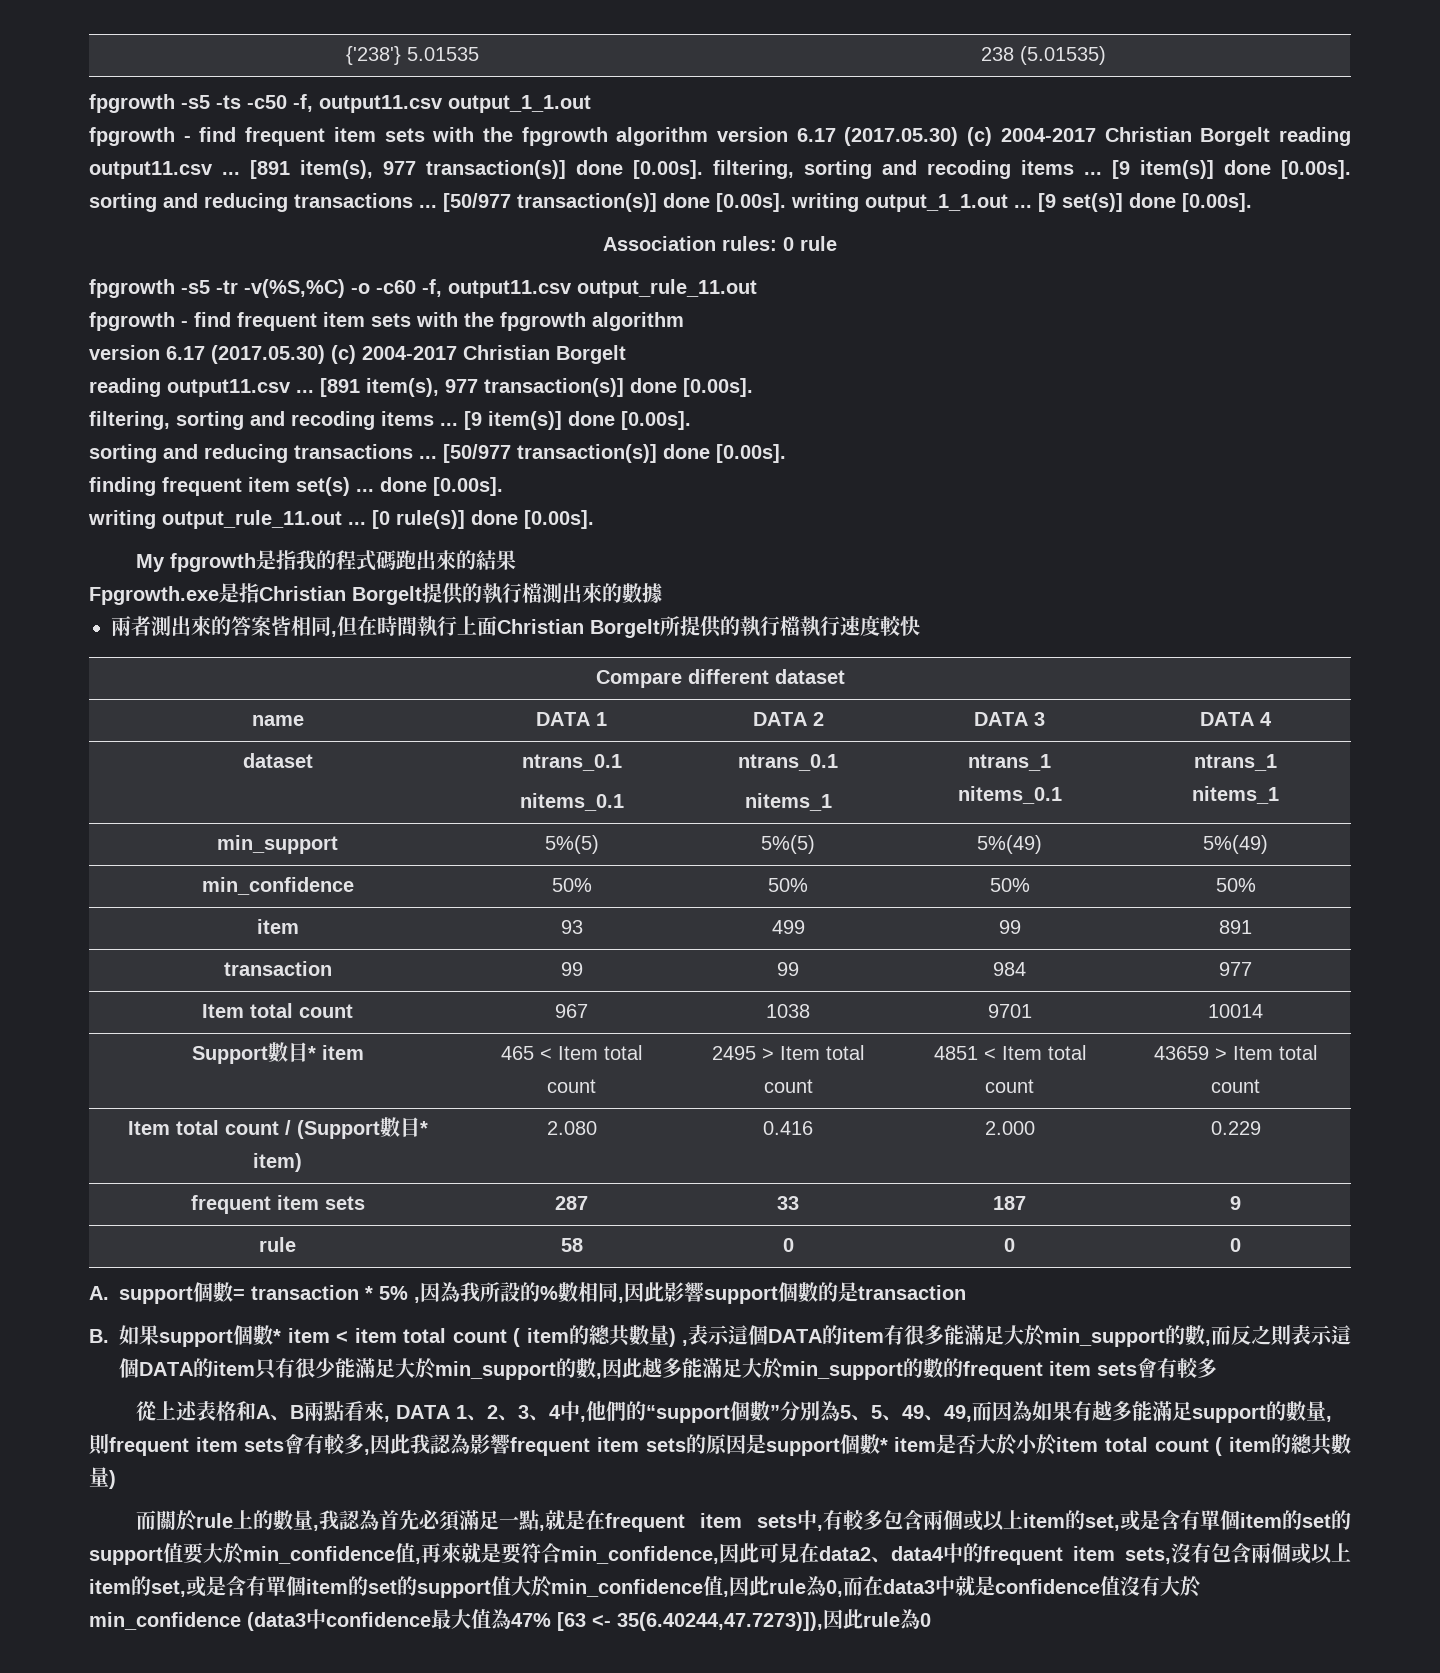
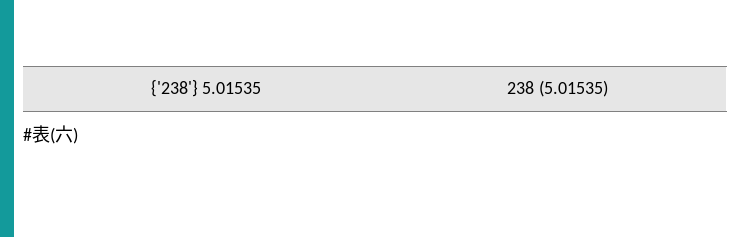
[89,94,591,113] [89,127,1352,146] [89,160,1351,179] [89,193,1252,212] [603,236,837,251] [89,279,757,298] [89,312,684,331] [89,345,626,364] [89,378,753,397] [89,411,691,430] [89,444,786,463] [89,477,503,496] [88,510,594,529] [135,550,516,572] [89,582,662,605] [111,615,920,638] [595,669,845,688] [251,715,304,726] [536,712,607,726] [752,712,824,726] [974,712,1045,726] [1200,712,1272,726] [242,753,313,768] [521,754,622,771] [519,793,624,811] [738,754,839,771] [744,793,832,811] [968,754,1051,771] [957,786,1062,804] [1194,754,1277,771] [1192,786,1279,804] [217,835,338,854] [544,835,599,854] [761,835,816,854] [977,835,1042,854] [1203,835,1268,854] [201,877,354,895] [551,878,592,892] [768,878,809,892] [989,878,1030,892] [1215,878,1256,892] [256,919,299,934] [560,920,583,934] [771,920,805,934] [998,920,1021,934] [1219,920,1252,934] [223,961,332,976] [560,962,583,976] [777,962,800,976] [993,962,1026,976] [1219,962,1252,976] [202,1003,353,1018] [555,1004,588,1018] [766,1004,811,1018] [987,1004,1032,1018] [1208,1004,1263,1018] [191,1042,364,1064] [501,1045,642,1060] [547,1079,596,1093] [712,1045,865,1060] [763,1079,813,1093] [933,1045,1086,1060] [985,1079,1034,1093] [1154,1045,1317,1060] [1211,1079,1260,1093] [127,1117,428,1139] [253,1153,302,1172] [546,1121,597,1135] [763,1121,814,1135] [984,1121,1035,1135] [1210,1121,1261,1135] [190,1195,365,1214] [555,1196,588,1210] [777,1196,800,1210] [993,1196,1026,1210] [1230,1196,1241,1210] [259,1237,296,1252] [560,1238,583,1252] [782,1238,794,1252] [1004,1238,1016,1252] [1230,1238,1241,1252] [89,1282,966,1304] [89,1325,1351,1347] [119,1358,1217,1380] [135,1401,1332,1423] [89,1434,1352,1456] [89,1467,116,1489] [135,1509,1351,1532] [89,1542,1351,1565] [89,1575,1200,1598] [89,1609,931,1631] fpgrowth -s5 -ts -c50 -f, output11.csv output_1_1.out // fpgrowth - find frequent item sets with the fpgrowth algorithm version 6.17 (2017.05.30) (c) 2004-2017 Christian Borgelt reading output11.csv ... [891 item(s), 977 transaction(s)] done [0.00s]. filtering, sorting and recoding items ... [9 item(s)] done [0.00s]. sorting and reducing transactions ... [50/977 transaction(s)] done [0.00s]. writing output_1_1.out ... [9 set(s)] done [0.00s]. // Association rules: 0 rule // fpgrowth -s5 -tr -v(%S,%C) -o -c60 -f, output11.csv output_rule_11.out // fpgrowth - find frequent item sets with the fpgrowth algorithm // version 6.17 (2017.05.30) (c) 2004-2017 Christian Borgelt // reading output11.csv ... [891 item(s), 977 transaction(s)] done [0.00s]. // filtering, sorting and recoding items ... [9 item(s)] done [0.00s]. // sorting and reducing transactions ... [50/977 transaction(s)] done [0.00s]. // finding frequent item set(s) ... done [0.00s]. // writing output_rule_11.out ... [0 rule(s)] done [0.00s]. // My fpgrowth是指我的程式碼跑出來的結果 // Fpgrowth.exe是指Christian Borgelt提供的執行檔測出來的數據 // 兩者測出來的答案皆相同,但在時間執行上面Christian Borgelt所提供的執行檔執行速度較快 // Compare different dataset // name | DATA 1 | DATA 2 | DATA 3 | DATA 4 // dataset | ntrans_0.1 // nitems_0.1 | ntrans_0.1 // nitems_1 | ntrans_1 // nitems_0.1 | ntrans_1 // nitems_1 // min_support | 5%(5) | 5%(5) | 5%(49) | 5%(49) // min_confidence | 50% | 50% | 50% | 50% // item | 93 | 499 | 99 | 891 // transaction | 99 | 99 | 984 | 977 // Item total count | 967 | 1038 | 9701 | 10014 // Support數目* item | 465 < Item total count | 2495 > Item total count | 4851 < Item total count | 43659 > Item total count // Item total count / (Support數目* item) | 2.080 | 0.416 | 2.000 | 0.229 // frequent item sets | 287 | 33 | 187 | 9 // rule | 58 | 0 | 0 | 0 // A. support個數= transaction * 5% ,因為我所設的%數相同,因此影響support個數的是transaction // B.如果support個數* item < item total count ( item的總共數量) ,表示這個DATA的item有很多能滿足大於min_support的數,而反之則表示這個DATA的item只有很少能滿足大於min_support的數,因此越多能滿足大於min_support的數的frequent item sets會有較多 // 從上述表格和A、B兩點看來, DATA 1、2、3、4中,他們的“support個數”分別為5、5、49、49,而因為如果有越多能滿足support的數量,則frequent item sets會有較多,因此我認為影響frequent item sets的原因是support個數* item是否大於小於item total count ( item的總共數量) // 而關於rule上的數量,我認為首先必須滿足一點,就是在frequent item sets中,有較多包含兩個或以上item的set,或是含有單個item的set的support值要大於min_confidence值,再來就是要符合min_confidence,因此可見在data2、data4中的frequent item sets,沒有包含兩個或以上item的set,或是含有單個item的set的support值大於min_confidence值,因此rule為0,而在data3中就是confidence值沒有大於min_confidence (data3中confidence最大值為47% [63 <- 35(6.40244,47.7273)]),因此rule為0 -> [23,125,78,144] #表(六)

